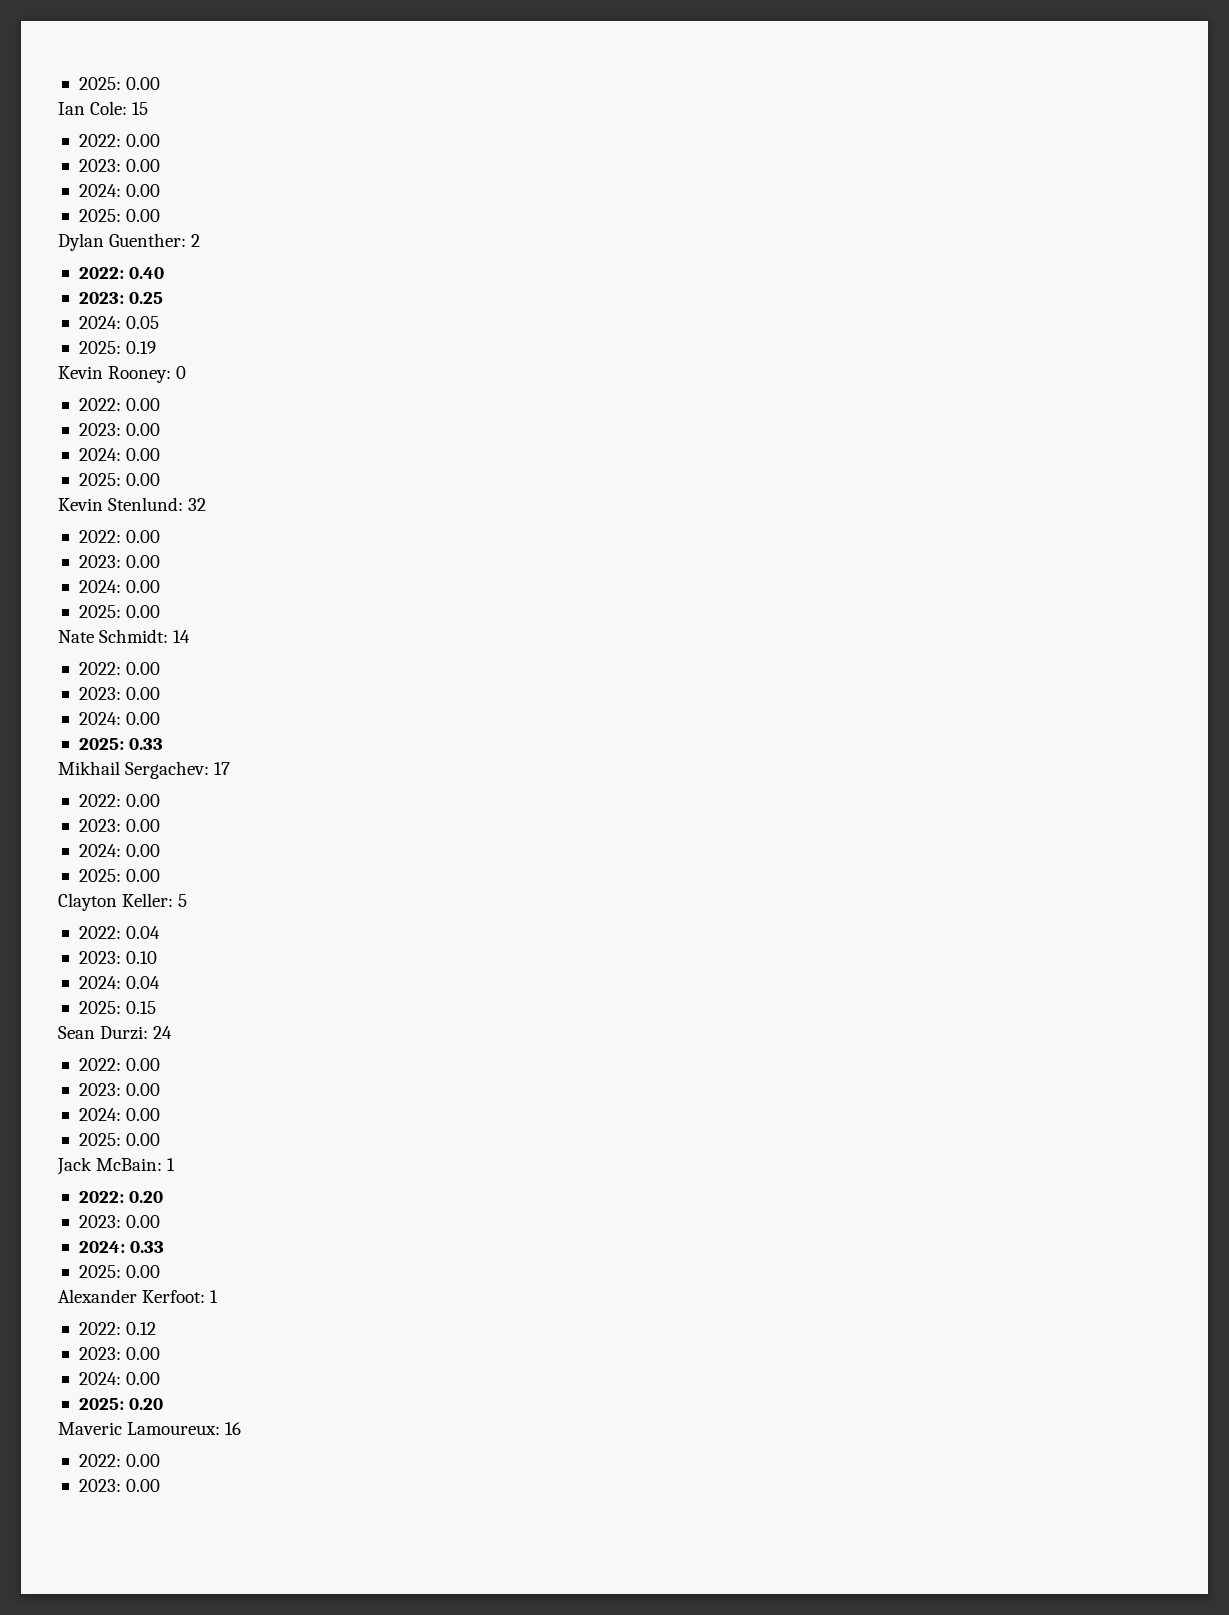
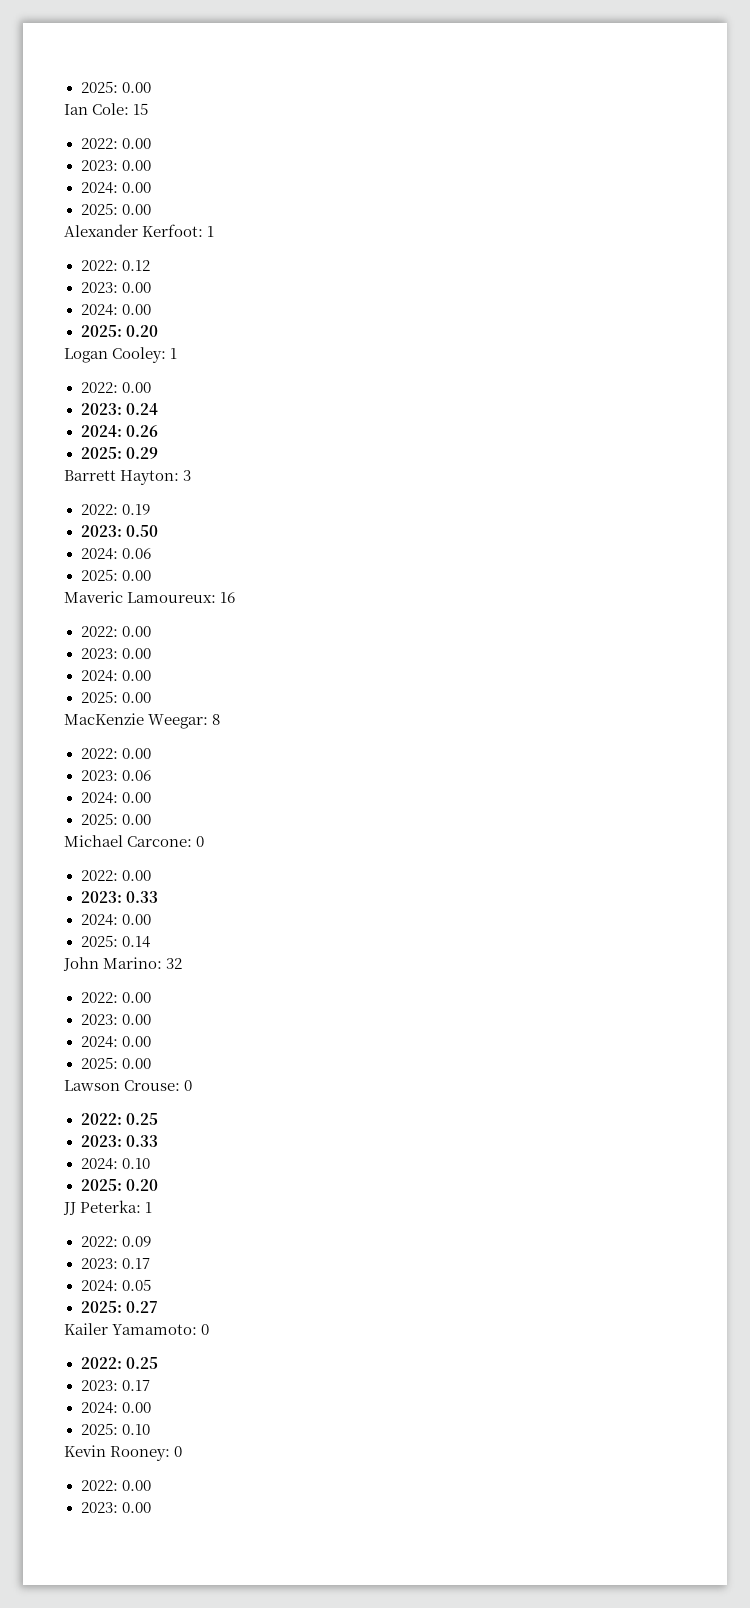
[58,233,201,251] [78,267,165,279] [78,292,164,304] [78,316,160,329] [78,341,157,354] [58,366,187,383] [78,398,161,411] [78,423,161,436] [78,448,161,461] [78,473,161,486] [58,497,207,511] [78,530,161,543] [78,555,161,568] [78,580,161,593] [78,605,161,618] [58,629,191,643] [78,662,161,675] [78,687,161,700] [78,712,161,725] [78,738,164,750] [58,761,231,779] [78,794,161,807] [78,819,161,832] [78,844,161,857] [78,869,161,882] [58,893,188,911] [78,926,161,939] [78,951,158,964] [78,976,161,989] [78,1001,157,1014] [58,1026,173,1040] [78,1058,161,1071] [78,1083,161,1096] [78,1108,161,1121] [78,1133,161,1146] [57,1157,176,1175] [78,1191,164,1203] [78,1215,161,1228] [78,1241,165,1253] [78,1265,161,1278] // Dylan Guenther: 2 // 2022: 0.40 // 2023: 0.25 // 2024: 0.05 // 2025: 0.19 // Kevin Rooney: 0 // 2022: 0.00 // 2023: 0.00 // 2024: 0.00 // 2025: 0.00 // Kevin Stenlund: 32 // 2022: 0.00 // 2023: 0.00 // 2024: 0.00 // 2025: 0.00 // Nate Schmidt: 14 // 2022: 0.00 // 2023: 0.00 // 2024: 0.00 // 2025: 0.33 // Mikhail Sergachev: 17 // 2022: 0.00 // 2023: 0.00 // 2024: 0.00 // 2025: 0.00 // Clayton Keller: 5 // 2022: 0.04 // 2023: 0.10 // 2024: 0.04 // 2025: 0.15 // Sean Durzi: 24 // 2022: 0.00 // 2023: 0.00 // 2024: 0.00 // 2025: 0.00 // Jack McBain: 1 // 2022: 0.20 // 2023: 0.00 // 2024: 0.33 // 2025: 0.00 -> (151, 209) none
(164, 1404) none -> [64,347,178,363] [80,382,151,393] [80,403,158,415] [80,425,158,437] [80,447,158,459] [64,470,192,485] [80,504,150,515] [80,525,158,537] [80,548,151,560] [80,569,151,581] // Logan Cooley: 1 // 2022: 0.00 // 2023: 0.24 // 2024: 0.26 // 2025: 0.29 // Barrett Hayton: 3 // 2022: 0.19 // 2023: 0.50 // 2024: 0.06 // 2025: 0.00
(161, 1485) none -> [80,670,151,682] [80,691,151,703] [64,713,221,729] [80,748,151,759] [80,770,151,781] [80,792,151,804] [80,813,151,825] [64,835,205,847] [80,870,151,881] [80,891,158,903] [80,914,151,926] [80,935,150,948] [63,957,183,971] [80,992,151,1003] [80,1014,151,1025] [80,1036,151,1048] [80,1057,151,1069] [64,1080,193,1091] [80,1113,158,1125] [80,1135,158,1147] [80,1158,150,1170] [80,1179,158,1191] [63,1200,153,1215] [80,1236,151,1247] [80,1258,150,1269] [80,1279,151,1292] [80,1301,158,1313] [64,1323,210,1335] [80,1357,158,1369] [80,1380,150,1391] [80,1402,151,1414] [80,1423,150,1435] [64,1445,183,1461] [80,1480,151,1491] [80,1502,151,1513] // 2024: 0.00 // 2025: 0.00 // MacKenzie Weegar: 8 // 2022: 0.00 // 2023: 0.06 // 2024: 0.00 // 2025: 0.00 // Michael Carcone: 0 // 2022: 0.00 // 2023: 0.33 // 2024: 0.00 // 2025: 0.14 // John Marino: 32 // 2022: 0.00 // 2023: 0.00 // 2024: 0.00 // 2025: 0.00 // Lawson Crouse: 0 // 2022: 0.25 // 2023: 0.33 // 2024: 0.10 // 2025: 0.20 // JJ Peterka: 1 // 2022: 0.09 // 2023: 0.17 // 2024: 0.05 // 2025: 0.27 // Kailer Yamamoto: 0 // 2022: 0.25 // 2023: 0.17 // 2024: 0.00 // 2025: 0.10 // Kevin Rooney: 0 // 2022: 0.00 // 2023: 0.00

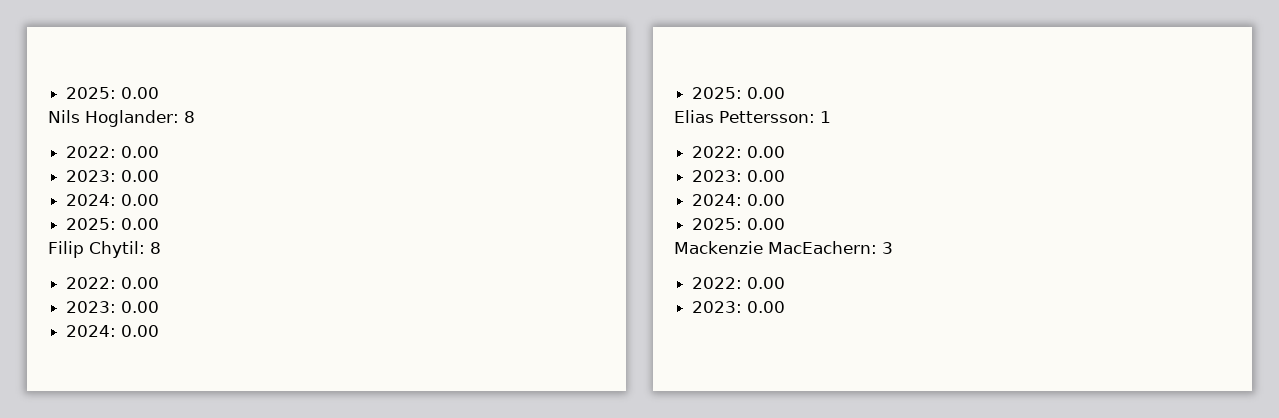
[80,81,151,93] [64,103,149,115] [80,138,151,149] [80,160,151,171] [80,182,151,194] [80,203,151,215] [64,224,215,237] [80,260,150,271] [80,282,151,293] [80,304,151,316] [80,325,158,337] [64,347,178,363] [80,382,151,393] [80,403,158,415] [80,425,158,437] [80,447,158,459] [64,470,192,485] [80,504,150,515] [80,525,158,537] [80,548,151,560] [80,569,151,581] [64,591,236,603] [80,626,151,637] [80,648,151,659] [80,670,151,682] [80,691,151,703] [64,713,221,729] [80,748,151,759] [80,770,151,781] [80,792,151,804] [80,813,151,825] [64,835,205,847] [80,870,151,881] [80,891,158,903] [80,914,151,926] [80,935,150,948] [63,957,183,971] [80,992,151,1003] [80,1014,151,1025] [80,1036,151,1048] [80,1057,151,1069] [64,1080,193,1091] [80,1113,158,1125] [80,1135,158,1147] [80,1158,150,1170] [80,1179,158,1191] [63,1200,153,1215] [80,1236,151,1247] [80,1258,150,1269] [80,1279,151,1292] [80,1301,158,1313] [64,1323,210,1335] [80,1357,158,1369] [80,1380,150,1391] [80,1402,151,1414] [80,1423,150,1435] [64,1445,183,1461] 2025: 0.00 // Ian Cole: 15 // 2022: 0.00 // 2023: 0.00 // 2024: 0.00 // 2025: 0.00 // Alexander Kerfoot: 1 // 2022: 0.12 // 2023: 0.00 // 2024: 0.00 // 2025: 0.20 // Logan Cooley: 1 // 2022: 0.00 // 2023: 0.24 // 2024: 0.26 // 2025: 0.29 // Barrett Hayton: 3 // 2022: 0.19 // 2023: 0.50 // 2024: 0.06 // 2025: 0.00 // Maveric Lamoureux: 16 // 2022: 0.00 // 2023: 0.00 // 2024: 0.00 // 2025: 0.00 // MacKenzie Weegar: 8 // 2022: 0.00 // 2023: 0.06 // 2024: 0.00 // 2025: 0.00 // Michael Carcone: 0 // 2022: 0.00 // 2023: 0.33 // 2024: 0.00 // 2025: 0.14 // John Marino: 32 // 2022: 0.00 // 2023: 0.00 // 2024: 0.00 // 2025: 0.00 // Lawson Crouse: 0 // 2022: 0.25 // 2023: 0.33 // 2024: 0.10 // 2025: 0.20 // JJ Peterka: 1 // 2022: 0.09 // 2023: 0.17 // 2024: 0.05 // 2025: 0.27 // Kailer Yamamoto: 0 // 2022: 0.25 // 2023: 0.17 // 2024: 0.00 // 2025: 0.10 // Kevin Rooney: 0 -> [66,87,160,99] [48,110,195,127] [66,146,160,158] [66,170,160,182] [66,194,160,206] [66,218,160,230] [48,241,161,258] [66,277,160,289] [66,301,160,313] [66,325,160,337] [692,87,786,99] [674,110,831,123] [692,146,786,158] [692,170,786,182] [692,194,786,206] [692,218,786,230] [674,241,893,254] 2025: 0.00 // Nils Hoglander: 8 // 2022: 0.00 // 2023: 0.00 // 2024: 0.00 // 2025: 0.00 // Filip Chytil: 8 // 2022: 0.00 // 2023: 0.00 // 2024: 0.00 // 2025: 0.00 // Elias Pettersson: 1 // 2022: 0.00 // 2023: 0.00 // 2024: 0.00 // 2025: 0.00 // Mackenzie MacEachern: 3

